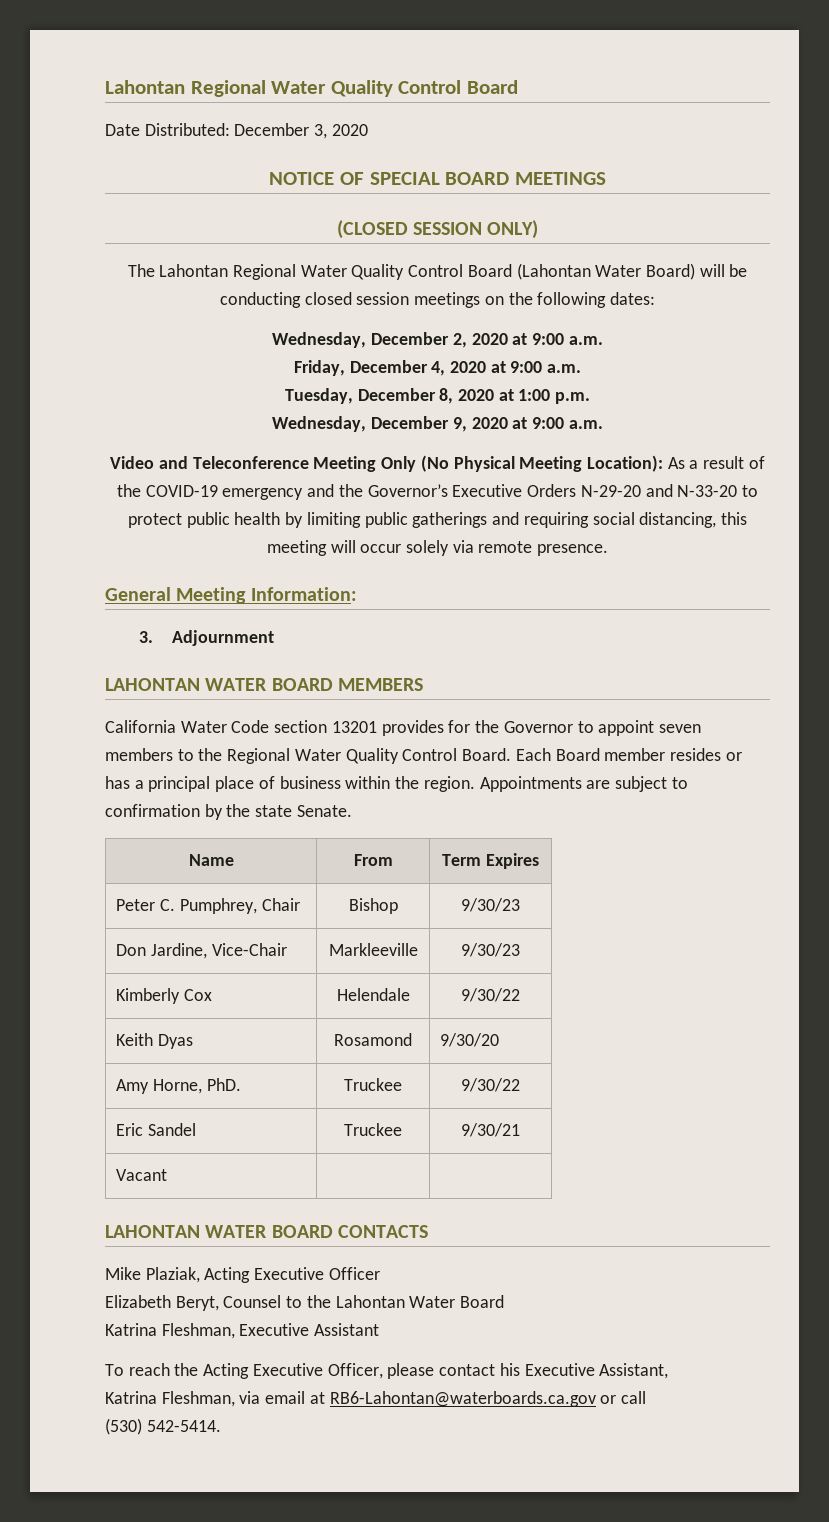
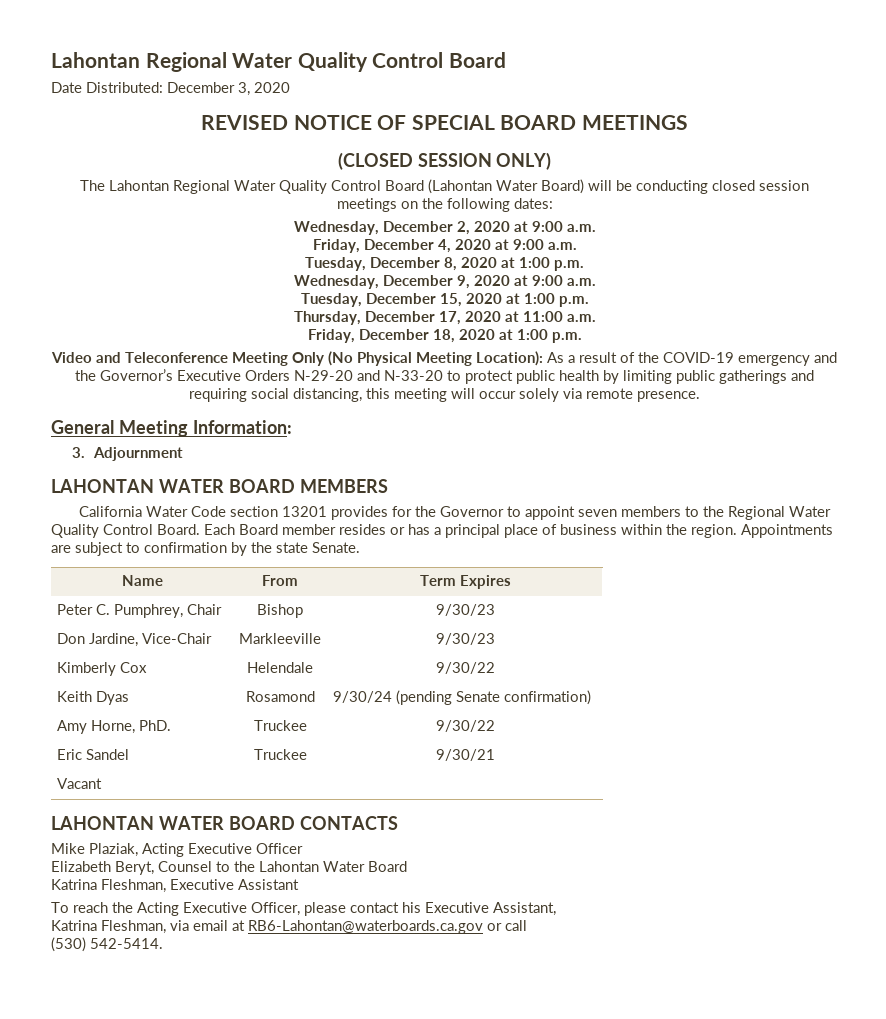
(368, 130) none -> [201,115,289,130] REVISED
(603, 424) none -> [300,293,589,307] [293,311,596,325] [307,329,582,343] // Tuesday, December 15, 2020 at 1:00 p.m. // Thursday, December 17, 2020 at 11:00 a.m. // Friday, December 18, 2020 at 1:00 p.m.
[440,1033,500,1047] 9/30/20 -> [333,690,592,705] 9/30/24 (pending Senate confirmation)

